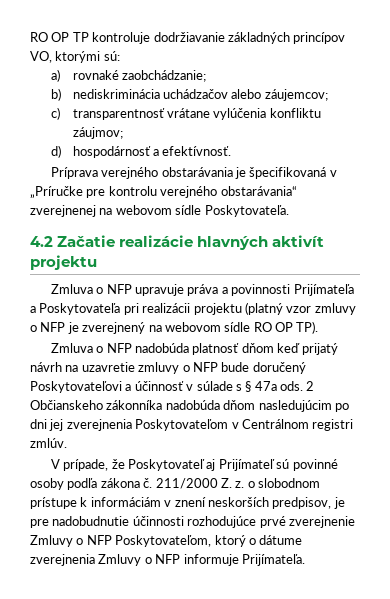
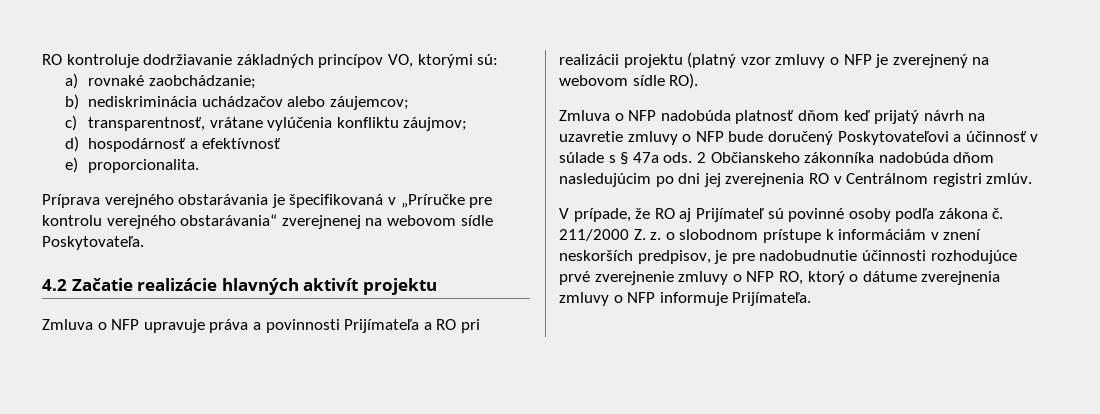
[30,32,89,42] RO OP TP -> [42,54,62,65] RO
[72,108,165,120] transparentnosť -> [87,117,205,131] transparentnosť,
[162,146,232,156] efektívnosť. -> [202,138,281,149] [64,157,199,173] efektívnosť // e) proporcionalita.
[39,303,121,315] Poskytovateľa -> [436,319,457,330] RO
[253,321,319,334] RO OP TP). -> [669,73,699,89] RO).
[135,419,229,431] Poskytovateľom -> [808,173,829,184] RO
[128,459,206,471] Poskytovateľ -> [654,208,675,219] RO
[30,535,212,547] Zmluvy o NFP Poskytovateľom, -> [678,271,803,285] zmluvy o NFP RO,
[98,554,142,566] Zmluvy -> [559,292,609,306] zmluvy

